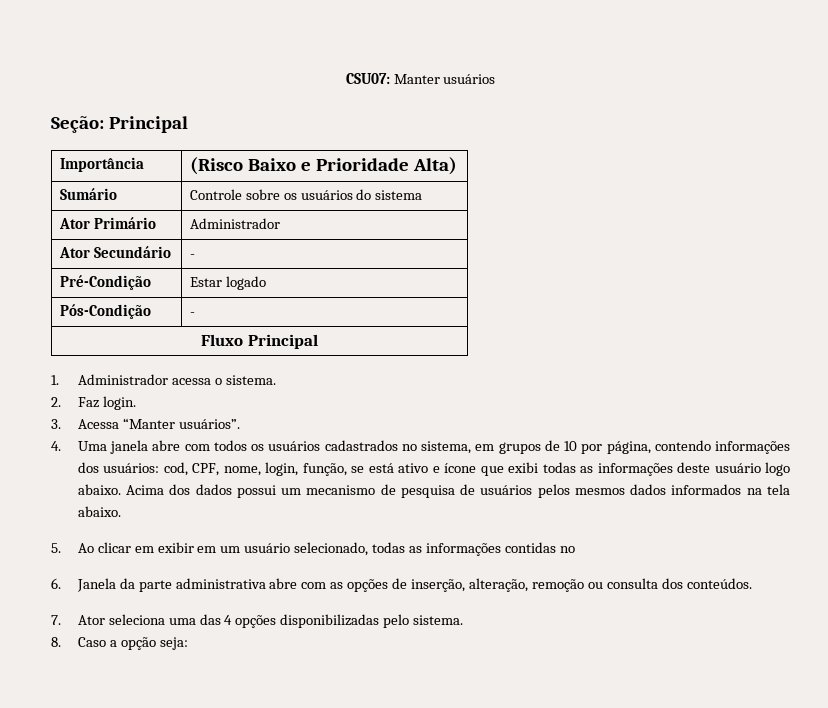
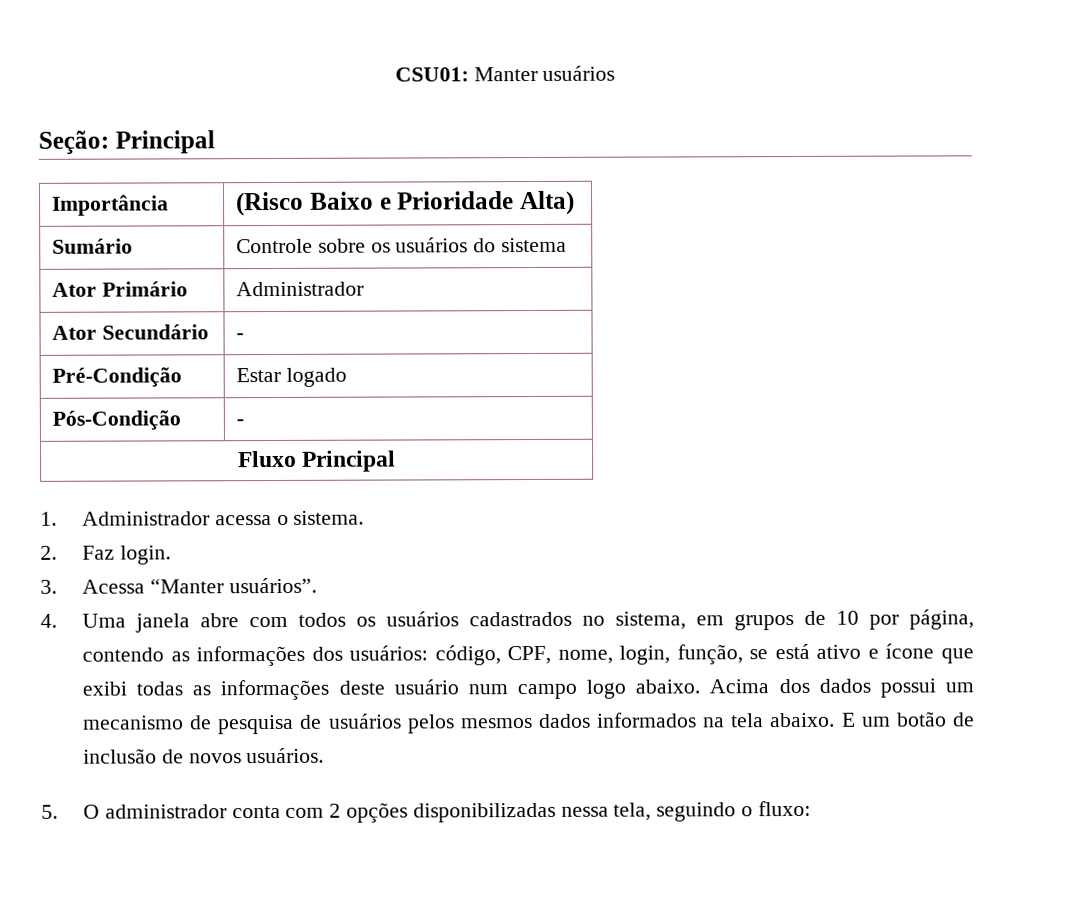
[345,73,390,84] CSU07: -> [394,67,469,82] CSU01:
(711, 445) none -> [170,651,190,662] as
[163,462,188,476] cod, -> [434,645,501,666] código,
(761, 468) none -> [467,683,578,700] num campo
[51,542,575,556] [51,578,752,592] [51,614,464,628] [51,637,188,650] // 5. Ao clicar em exibir em um usuário selecionado, todas as informações contidas no // 6. Janela da parte administrativa abre com as opções de inserção, alteração, remoção ou consulta dos conteúdos. // 7. Ator seleciona uma das 4 opções disponibilizadas pelo sistema. // 8. Caso a opção seja: -> [841,711,975,727] [83,747,325,764] [41,800,811,823] E um botão de inclusão de novos usuários. // 5. O administrador conta com 2 opções disponibilizadas nessa tela, seguindo o fluxo:

